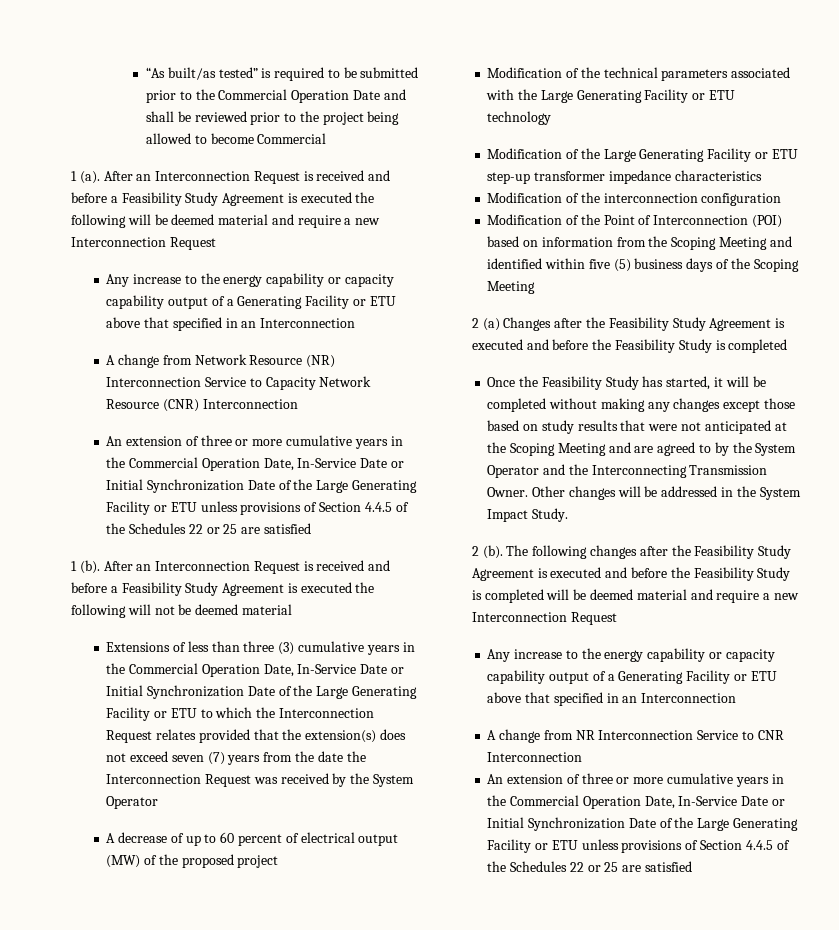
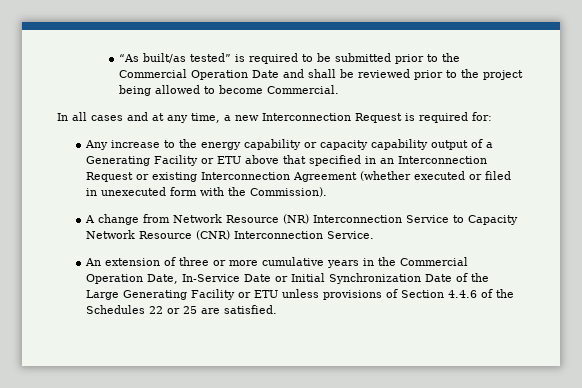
[257,133,327,144] [71,170,391,184] [71,192,375,206] [71,214,381,228] [71,237,216,250] Commercial // 1 (a). After an Interconnection Request is received and before a Feasibility Study Agreement is executed the following will be deemed material and require a new Interconnection Request -> [266,85,339,94] [57,112,492,123] Commercial. // In all cases and at any time, a new Interconnection Request is required for:
(356, 323) none -> [85,171,511,182] [85,187,327,197] Request or existing Interconnection Agreement (whether executed or filed in unexecuted form with the Commission).
(298, 404) none -> [326,231,374,239] Service.
[364,502,409,512] [106,523,311,534] [71,560,391,574] [71,582,375,596] [71,604,292,618] [106,641,415,655] [106,663,404,677] [106,685,417,699] [106,707,374,721] [106,729,406,743] [106,751,366,765] [106,773,414,787] [106,796,159,809] [106,832,399,846] [106,854,279,868] [487,67,791,81] [486,89,735,103] [487,111,552,125] [487,148,798,162] [487,170,762,184] [487,192,782,206] [487,214,782,228] [487,236,792,250] [487,258,799,272] [487,281,536,294] [471,317,786,331] [471,339,788,353] [487,376,766,390] [487,398,795,412] [487,420,787,434] [487,442,797,456] [487,464,768,478] [487,486,801,500] [487,508,569,522] [471,545,792,559] [471,567,791,581] [471,589,799,603] [471,612,617,625] [487,648,775,662] [487,670,777,684] [487,692,737,706] [487,729,784,743] [487,752,583,762] [487,773,784,787] [487,795,785,809] [487,817,798,831] [487,839,790,853] [487,861,692,872] 4.4.5 of the Schedules 22 or 25 are satisfied // 1 (b). After an Interconnection Request is received and before a Feasibility Study Agreement is executed the following will not be deemed material // Extensions of less than three (3) cumulative years in the Commercial Operation Date, In-Service Date or Initial Synchronization Date of the Large Generating Facility or ETU to which the Interconnection Request relates provided that the extension(s) does not exceed seven (7) years from the date the Interconnection Request was received by the System Operator // A decrease of up to 60 percent of electrical output (MW) of the proposed project // Modification of the technical parameters associated with the Large Generating Facility or ETU technology // Modification of the Large Generating Facility or ETU step-up transformer impedance characteristics // Modification of the interconnection configuration // Modification of the Point of Interconnection (POI) based on information from the Scoping Meeting and identified within five (5) business days of the Scoping Meeting // 2 (a) Changes after the Feasibility Study Agreement is executed and before the Feasibility Study is completed // Once the Feasibility Study has started, it will be completed without making any changes except those based on study results that were not anticipated at the Scoping Meeting and are agreed to by the System Operator and the Interconnecting Transmission Owner. Other changes will be addressed in the System Impact Study. // 2 (b). The following changes after the Feasibility Study Agreement is executed and before the Feasibility Study is completed will be deemed material and require a new Interconnection Request // Any increase to the energy capability or capacity capability output of a Generating Facility or ETU above that specified in an Interconnection // A change from NR Interconnection Service to CNR Interconnection // An extension of three or more cumulative years in the Commercial Operation Date, In-Service Date or Initial Synchronization Date of the Large Generating Facility or ETU unless provisions of Section 4.4.5 of the Schedules 22 or 25 are satisfied -> [447,289,514,298] [85,305,277,314] 4.4.6 of the Schedules 22 or 25 are satisfied.

